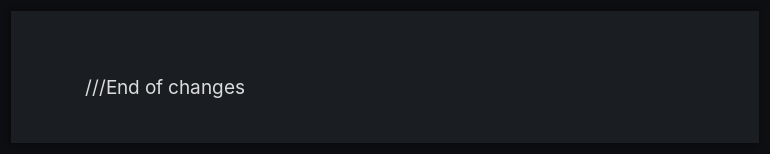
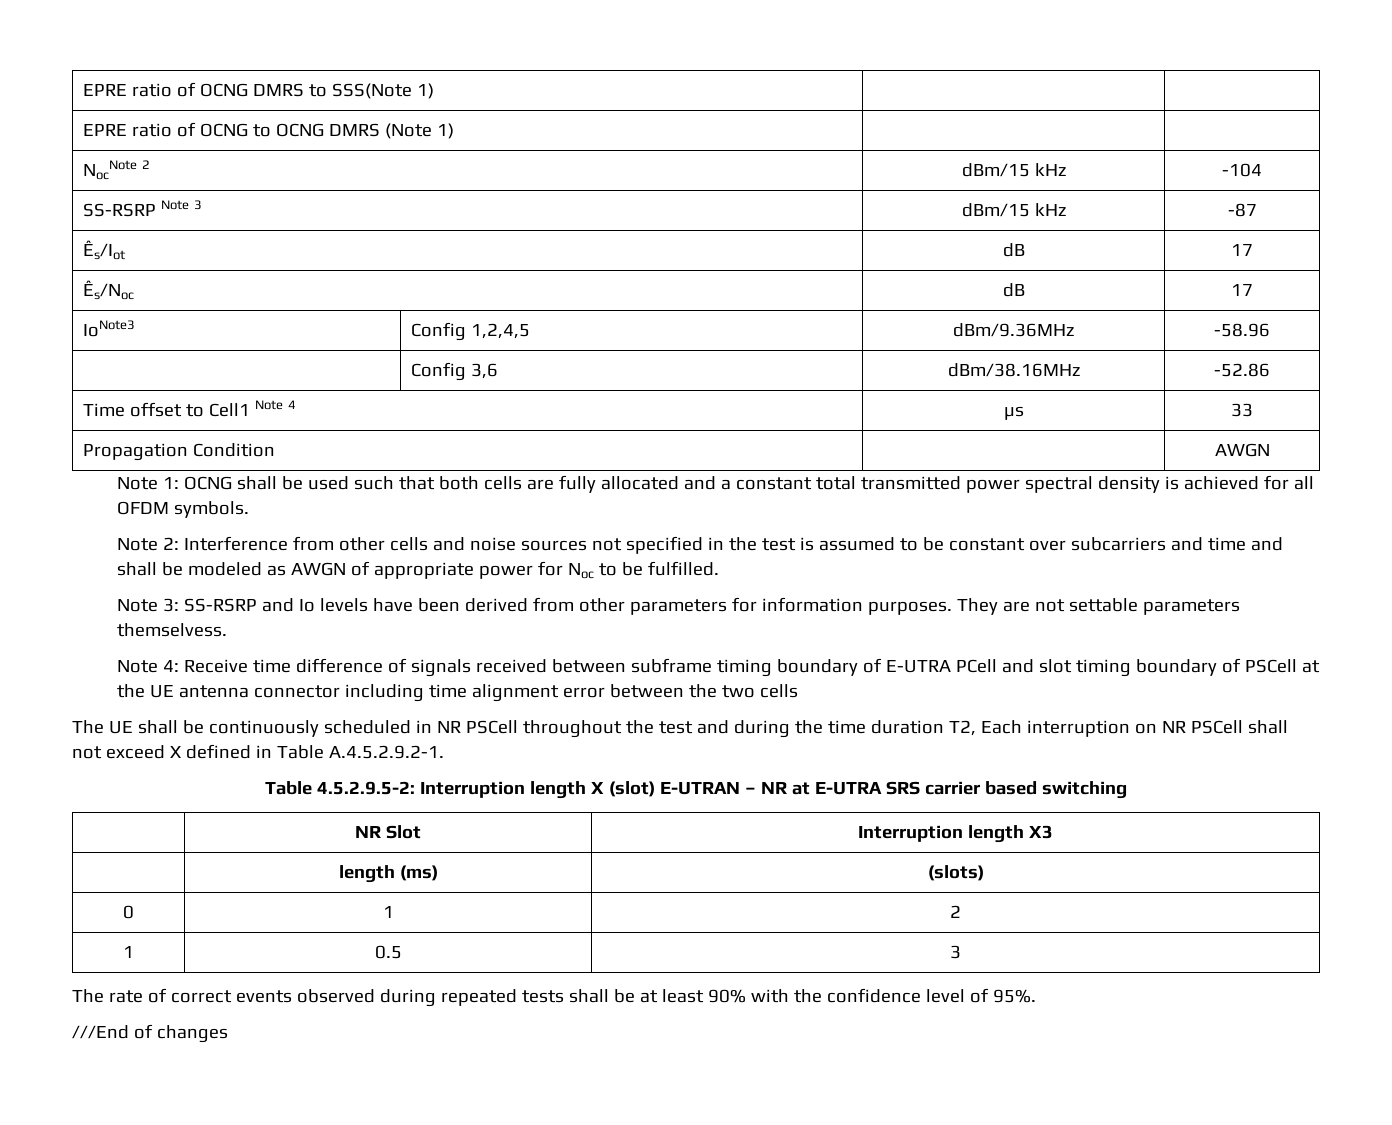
(85, 87) none -> [83,82,435,99] [83,122,455,139] [83,160,151,180] [961,163,1066,177] [1222,163,1262,177] [83,200,203,217] [961,203,1066,217] [1227,203,1257,217] [83,240,126,260] [1002,243,1025,257] [1231,244,1253,256] [83,280,135,300] [1002,283,1025,297] [1231,284,1253,296] [83,320,136,337] [411,322,531,341] [953,323,1074,337] [1214,323,1270,337] [411,362,499,381] [947,363,1080,377] [1214,363,1270,377] [83,400,297,417] [1003,406,1024,420] [1231,403,1253,417] [83,443,276,461] [1214,443,1270,457] [117,475,1315,493] [117,501,250,518] [117,536,1284,554] [117,561,720,579] [117,597,1241,615] [117,623,228,637] [117,658,1321,677] [117,684,799,702] [72,720,1288,738] [72,744,444,759] [265,781,1127,799] [355,825,421,839] [858,825,1053,843] [338,865,438,883] [927,865,984,881] [123,905,134,919] [382,906,394,918] [950,905,961,918] [123,946,134,958] [374,945,402,959] [950,945,961,959] [72,988,1036,1007] EPRE ratio of OCNG DMRS to SSS(Note 1) | | // EPRE ratio of OCNG to OCNG DMRS (Note 1) | | // NocNote 2 | dBm/15 kHz | -104 // SS-RSRP Note 3 | dBm/15 kHz | -87 // Ês/Iot | dB | 17 // Ês/Noc | dB | 17 // IoNote3 | Config 1,2,4,5 | dBm/9.36MHz | -58.96 // | Config 3,6 | dBm/38.16MHz | -52.86 // Time offset to Cell1 Note 4 | μs | 33 // Propagation Condition | | AWGN // Note 1: OCNG shall be used such that both cells are fully allocated and a constant total transmitted power spectral density is achieved for all OFDM symbols. // Note 2: Interference from other cells and noise sources not specified in the test is assumed to be constant over subcarriers and time and shall be modeled as AWGN of appropriate power for Noc to be fulfilled. // Note 3: SS-RSRP and Io levels have been derived from other parameters for information purposes. They are not settable parameters themselvess. // Note 4: Receive time difference of signals received between subframe timing boundary of E-UTRA PCell and slot timing boundary of PSCell at the UE antenna connector including time alignment error between the two cells // The UE shall be continuously scheduled in NR PSCell throughout the test and during the time duration T2, Each interruption on NR PSCell shall not exceed X defined in Table A.4.5.2.9.2-1. // Table 4.5.2.9.5-2: Interruption length X (slot) E-UTRAN – NR at E-UTRA SRS carrier based switching // | NR Slot | Interruption length X3 // | length (ms) | (slots) // 0 | 1 | 2 // 1 | 0.5 | 3 // The rate of correct events observed during repeated tests shall be at least 90% with the confidence level of 95%. //

